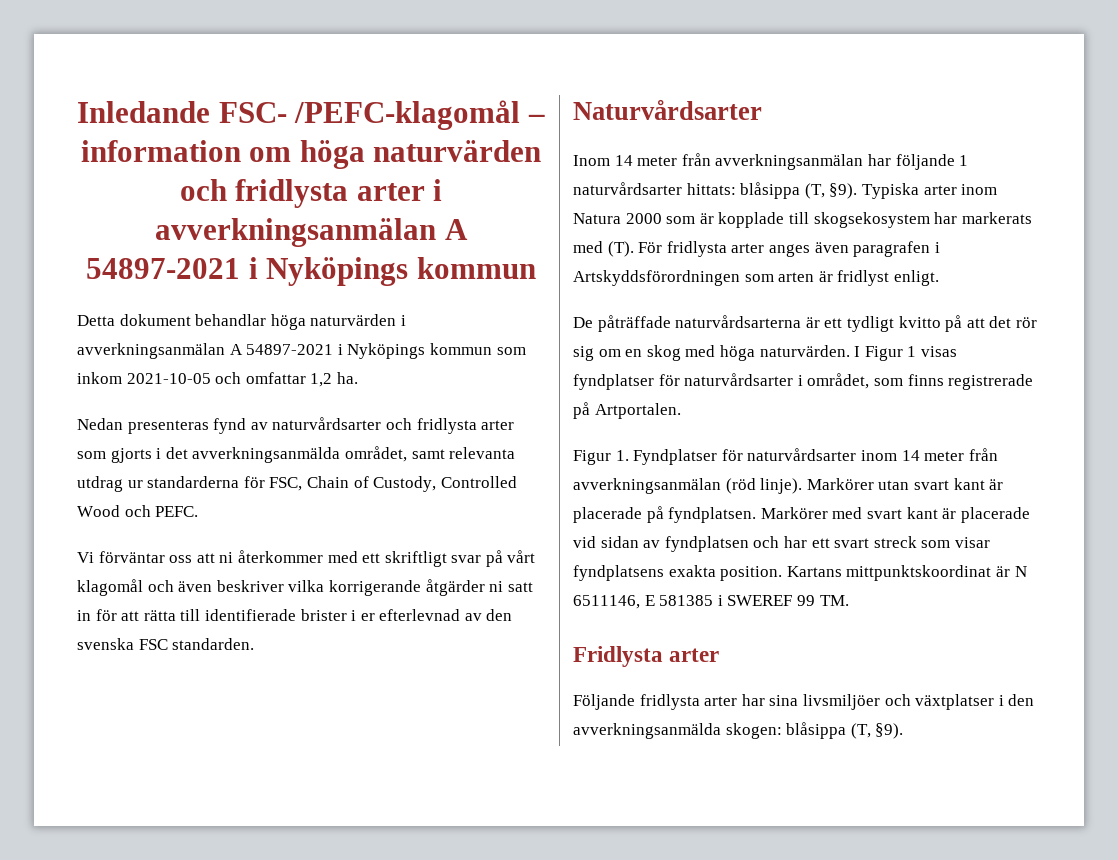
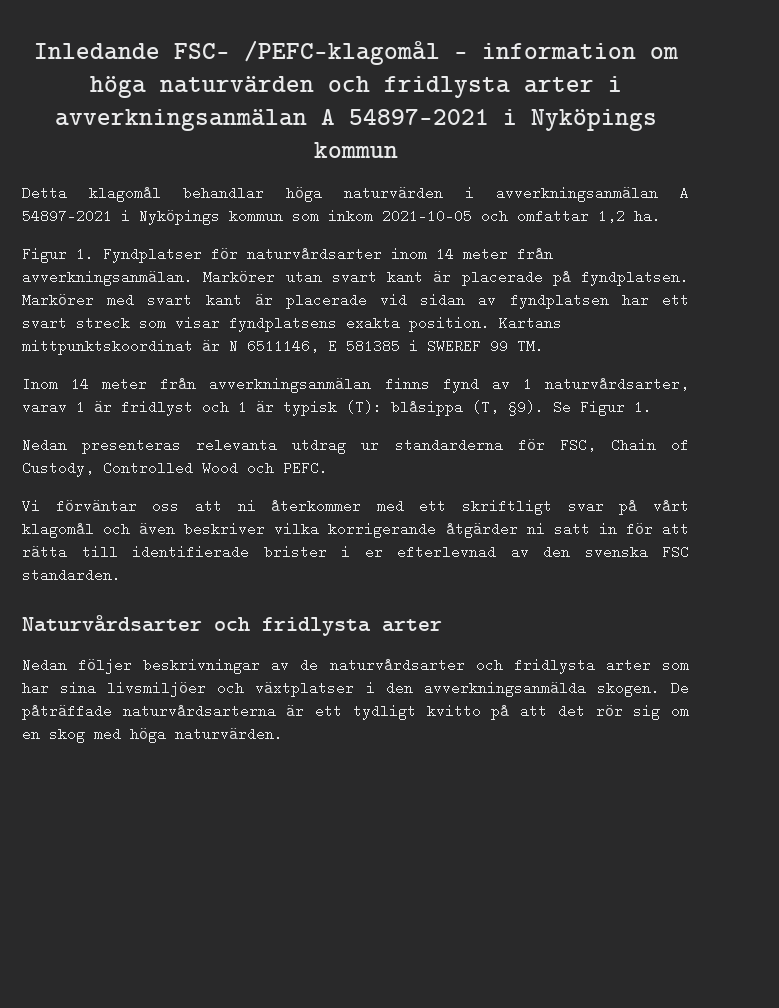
[119,314,191,326] dokument -> [89,186,161,202] klagomål
[77,417,515,434] [77,446,445,463] Nedan presenteras fynd av naturvårdsarter och fridlysta arter som gjorts i det avverkningsanmälda området, samt -> [22,247,553,263] [22,270,689,286] [22,293,689,309] [22,316,562,332] [22,339,544,355] [22,377,689,393] [22,400,652,416] [22,438,182,454] Figur 1. Fyndplatser för naturvårdsarter inom 14 meter från avverkningsanmälan. Markörer utan svart kant är placerade på fyndplatsen. Markörer med svart kant är placerade vid sidan av fyndplatsen har ett svart streck som visar fyndplatsens exakta position. Kartans mittpunktskoordinat är N 6511146, E 581385 i SWEREF 99 TM. // Inom 14 meter från avverkningsanmälan finns fynd av 1 naturvårdsarter, varav 1 är fridlyst och 1 är typisk (T): blåsippa (T, §9). Se Figur 1. // Nedan presenteras
[573,153,969,170] [573,182,998,199] [573,212,1032,228] [573,241,940,257] [573,270,939,286] // Inom 14 meter från avverkningsanmälan har följande 1 naturvårdsarter hittats: blåsippa (T, §9). Typiska arter inom Natura 2000 som är kopplade till skogsekosystem har markerats med (T). För fridlysta arter anges även paragrafen i Artskyddsförordningen som arten är fridlyst enligt. // -> [214,617,442,636] [22,658,689,674] [22,681,660,697] och fridlysta arter // Nedan följer beskrivningar av de naturvårdsarter och fridlysta arter som har sina livsmiljöer och växtplatser i den avverkningsanmälda skogen.
[854,346,957,361] [573,373,1034,390] [573,402,681,419] [573,448,998,465] [573,478,1004,494] [573,506,1030,523] [573,536,990,552] [573,565,1027,581] [573,595,849,609] [573,646,720,667] [573,694,1035,710] [573,722,904,739] I Figur 1 visas fyndplatser för naturvårdsarter i området, som finns registrerade på Artportalen. // Figur 1. Fyndplatser för naturvårdsarter inom 14 meter från avverkningsanmälan (röd linje). Markörer utan svart kant är placerade på fyndplatsen. Markörer med svart kant är placerade vid sidan av fyndplatsen och har ett svart streck som visar fyndplatsens exakta position. Kartans mittpunktskoordinat är N 6511146, E 581385 i SWEREF 99 TM. // Fridlysta arter // Följande fridlysta arter har sina livsmiljöer och växtplatser i den avverkningsanmälda skogen: blåsippa (T, §9). -> (283, 734) none

